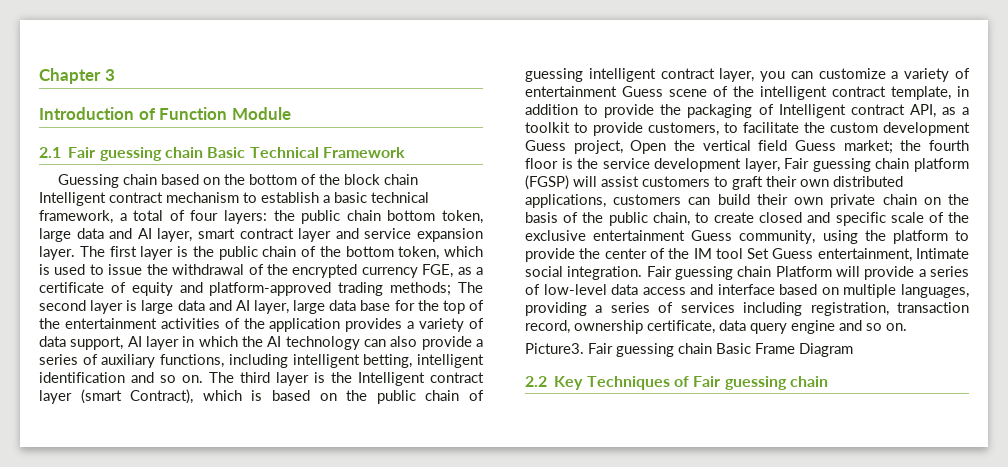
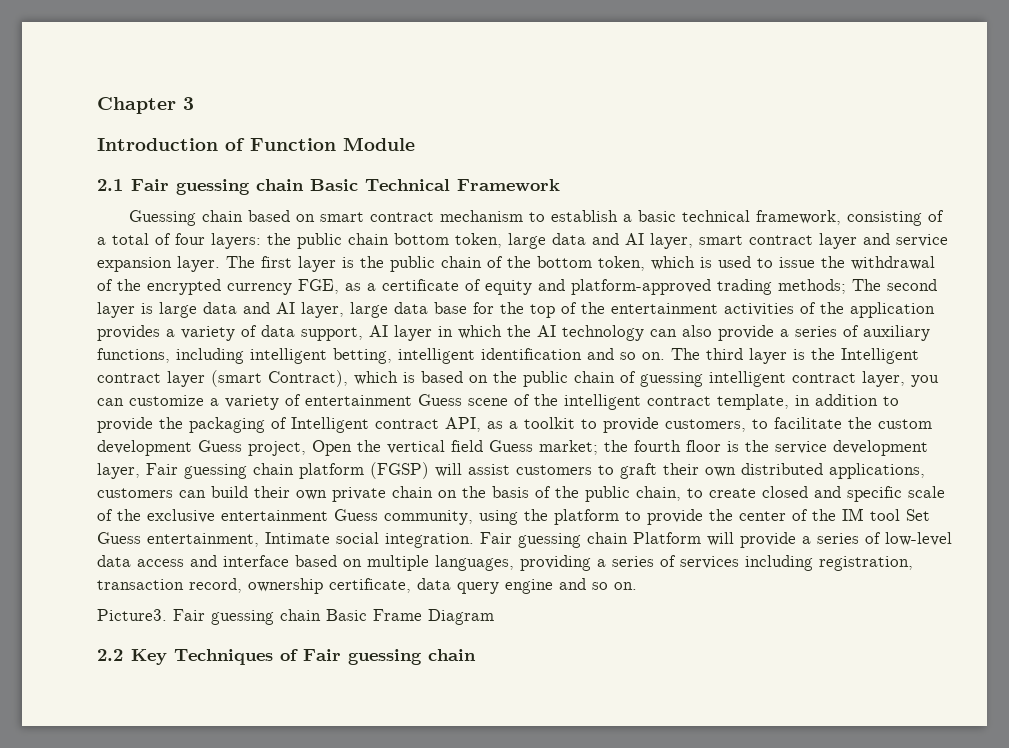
[224,174,419,185] [39,192,106,206] the bottom of the block chain Intelligent -> [320,212,365,222] smart
(113, 217) none -> [847,210,945,226] consisting of

